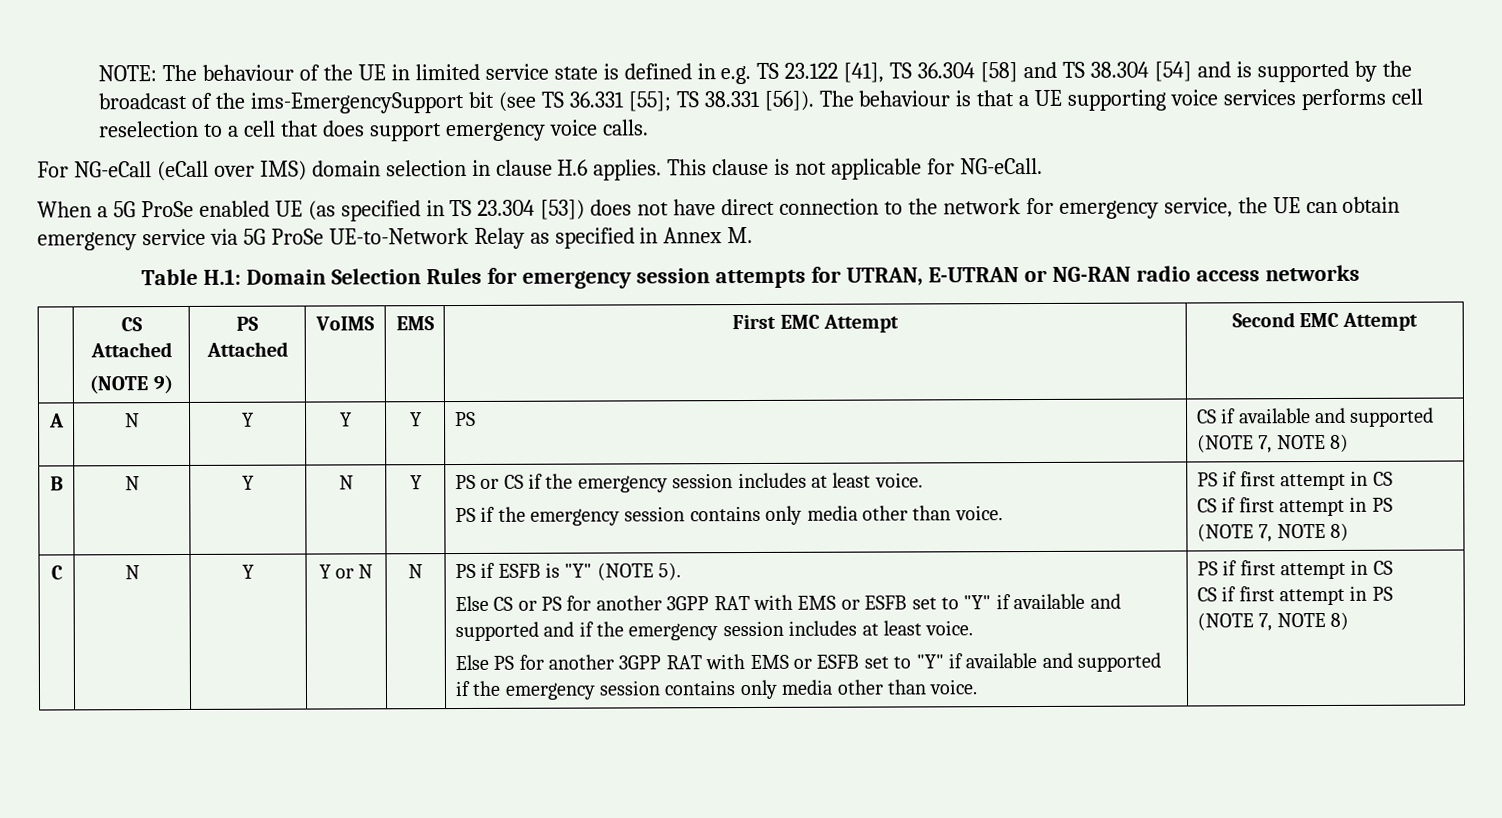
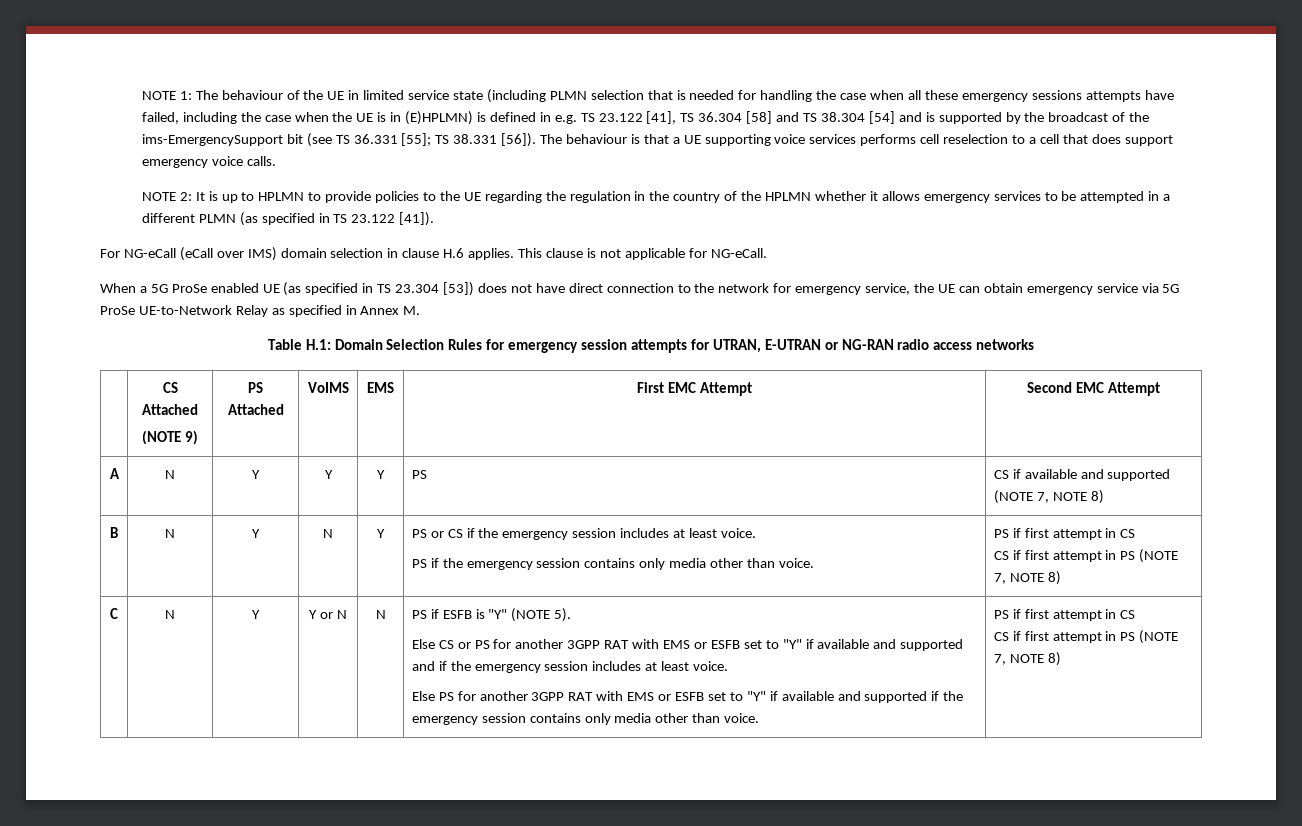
[98,65,158,82] NOTE: -> [141,91,192,100] NOTE 1:
(598, 73) none -> [486,89,1174,103] [141,111,474,125] (including PLMN selection that is needed for handling the case when all these emergency sessions attempts have failed, including the case when the UE is in (E)HPLMN)
(649, 127) none -> [141,191,1171,203] [141,212,435,226] // NOTE 2: It is up to HPLMN to provide policies to the UE regarding the regulation in the country of the HPLMN whether it allows emergency services to be attempted in a different PLMN (as specified in TS 23.122 [41]).

